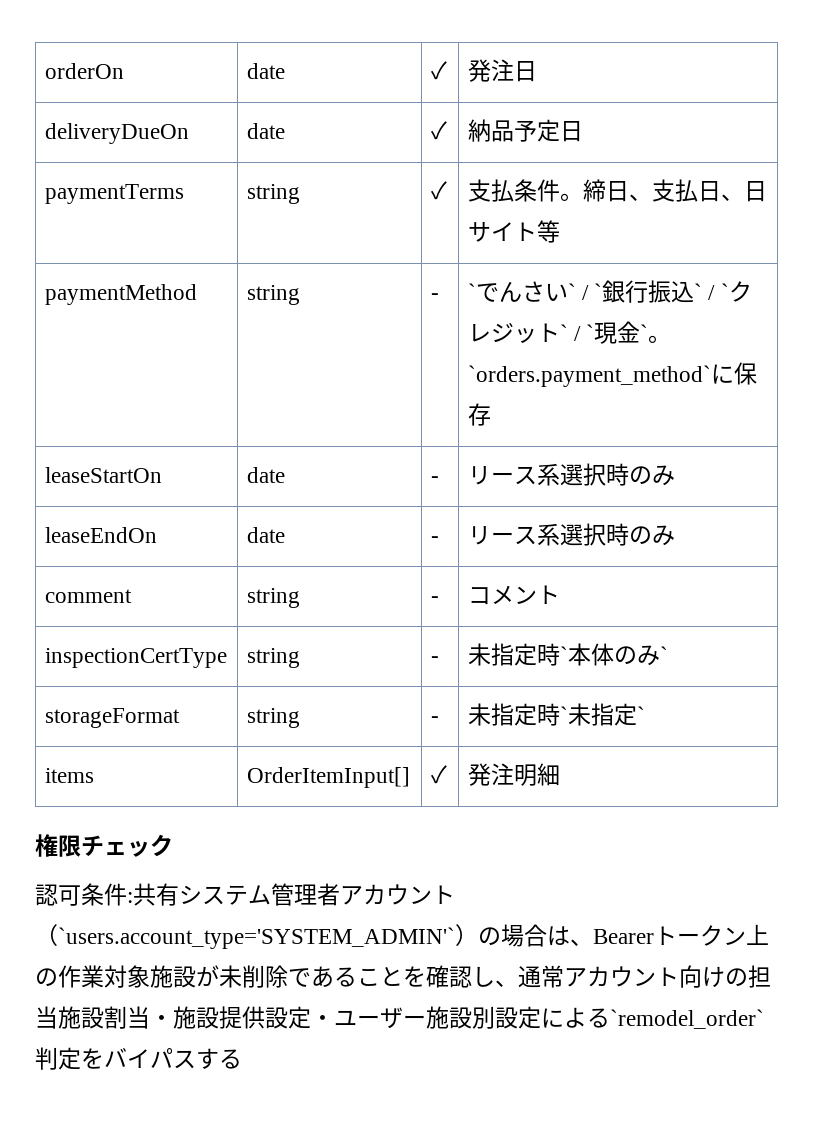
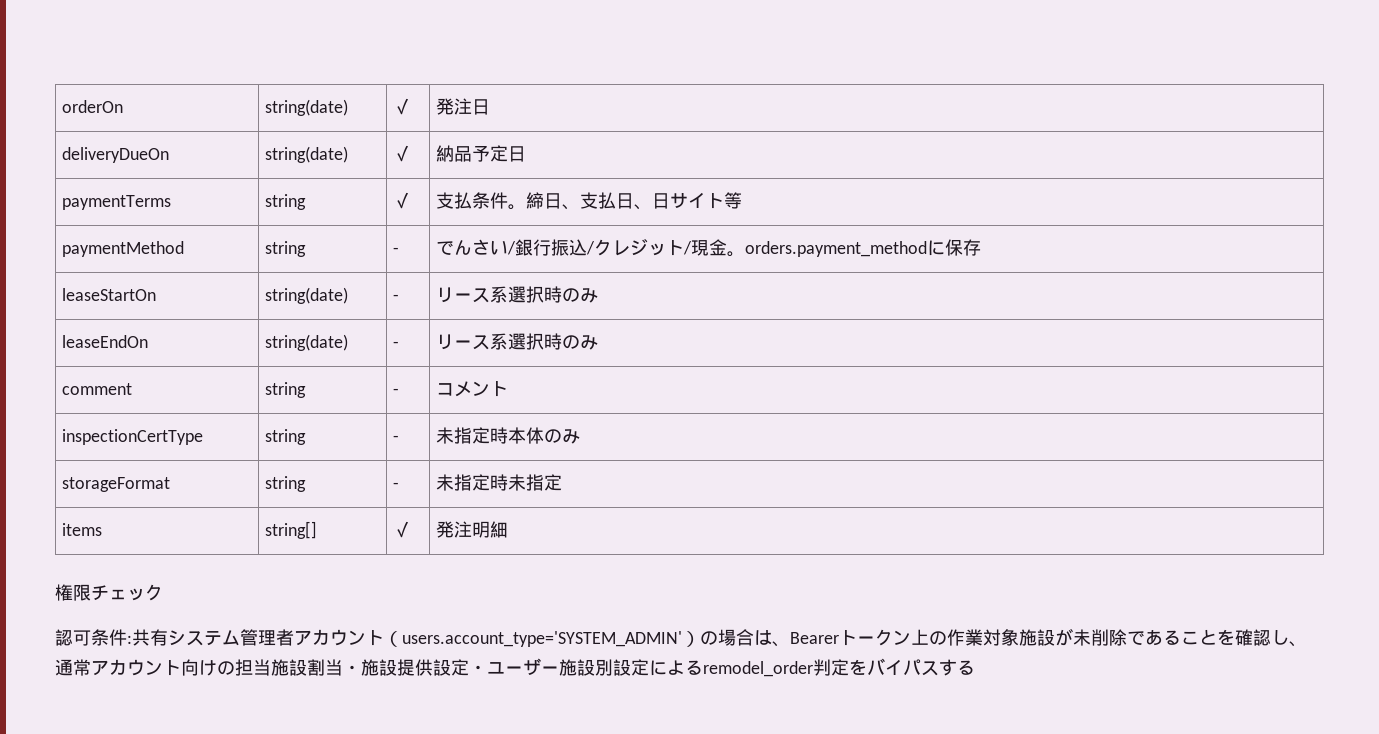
[246,63,285,79] date -> [265,99,349,116] string(date)
[246,123,285,139] date -> [265,146,349,163] string(date)
[467,283,476,300] ` -> (400, 250) none
[567,280,752,303] [467,321,672,344] [467,365,711,387] ` / `銀行振込` / `クレジット` / `現金`。`orders.payment_method` -> [507,239,928,257] /銀行振込/クレジット/現金。orders.payment_method
[246,467,285,483] date -> [265,287,349,304] string(date)
[246,527,285,543] date -> [265,334,349,351] string(date)
[559,646,568,663] ` -> (509, 435) none
[659,646,668,663] ` -> (581, 436) none
[559,703,645,726] `未指定` -> [508,474,563,491] 未指定
[246,767,410,788] OrderItemInput[] -> [265,521,318,539] string[]
[58,927,455,949] `users.account_type='SYSTEM_ADMIN'` -> [402,631,682,647] users.account_type='SYSTEM_ADMIN'
[610,1009,764,1029] `remodel_order` -> [703,661,813,677] remodel_order

